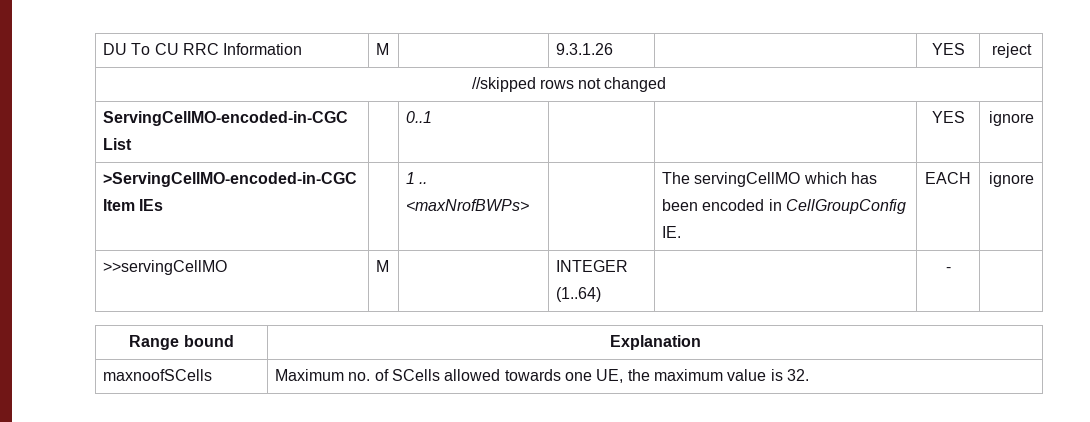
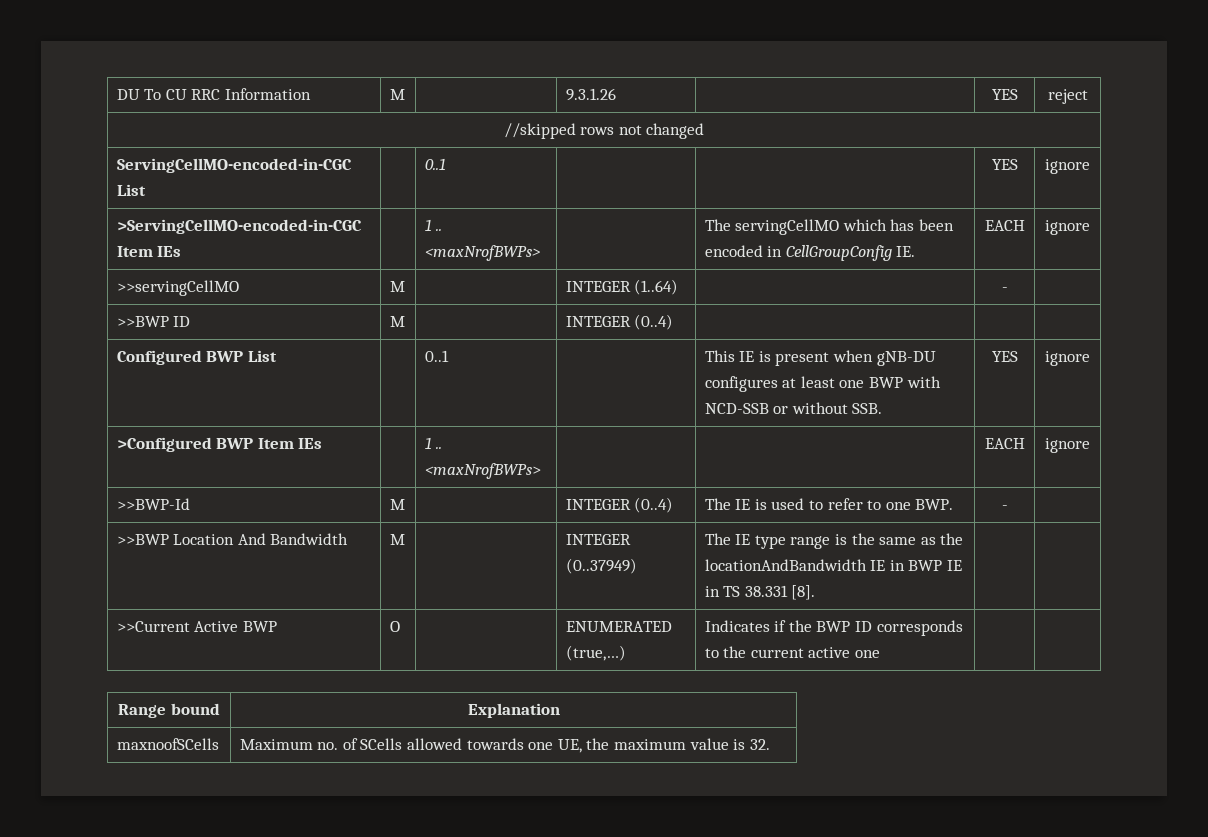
(951, 269) none -> [116,316,191,327] [389,316,405,327] [565,314,674,330] [116,350,277,365] [424,350,449,362] [704,350,936,366] [704,376,941,392] [704,402,883,414] [991,351,1018,362] [1045,351,1090,366] [116,437,323,452] [424,437,443,449] [424,463,541,479] [984,438,1025,449] [1045,438,1090,453] [116,498,190,510] [389,499,405,510] [565,497,674,513] [704,498,954,510] [1001,505,1008,510] [116,533,349,545] [389,534,405,545] [565,534,631,545] [565,558,637,574] [704,533,964,549] [704,559,962,571] [704,585,816,600] [116,621,277,632] [389,621,400,632] [565,621,672,632] [565,645,626,661] [704,620,963,636] [704,646,880,658] // >>BWP ID | M | | INTEGER (0..4) | | | // Configured BWP List | | 0..1 | | This IE is present when gNB-DU configures at least one BWP with NCD-SSB or without SSB. | YES | ignore // >Configured BWP Item IEs | | 1 .. <maxNrofBWPs> | | | EACH | ignore // >>BWP-Id | M | | INTEGER (0..4) | The IE is used to refer to one BWP. | - | // >>BWP Location And Bandwidth | M | | INTEGER (0..37949) | The IE type range is the same as the locationAndBandwidth IE in BWP IE in TS 38.331 [8]. | | // >>Current Active BWP | O | | ENUMERATED (true,…) | Indicates if the BWP ID corresponds to the current active one | |

